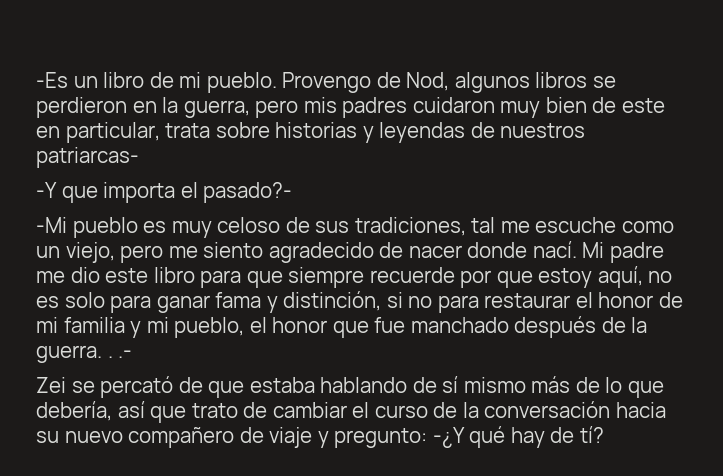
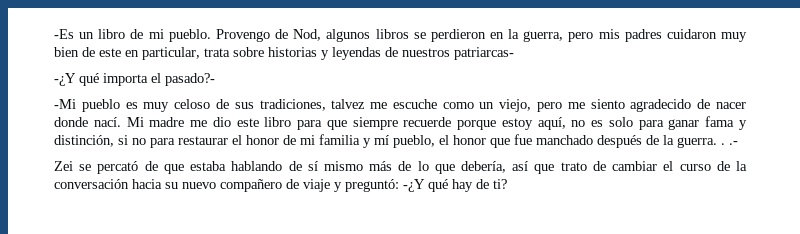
[36,182,98,203] -Y que -> [54,73,99,86] -¿Y qué
[471,217,496,233] tal -> [331,99,366,109] talvez
[609,242,664,263] padre -> [149,117,185,127] madre
[460,270,533,288] por que -> [457,120,497,130] porque
[146,317,169,333] mi -> [374,135,389,145] mí
[334,428,428,448] pregunto: -> [345,179,399,192] preguntó:
[579,426,604,443] tí? -> [493,179,507,189] ti?

